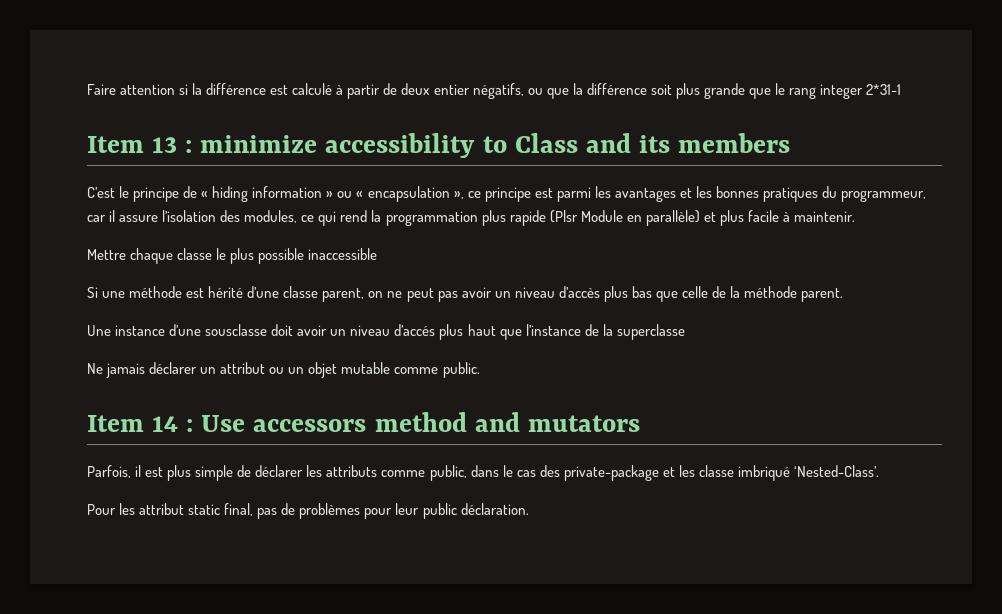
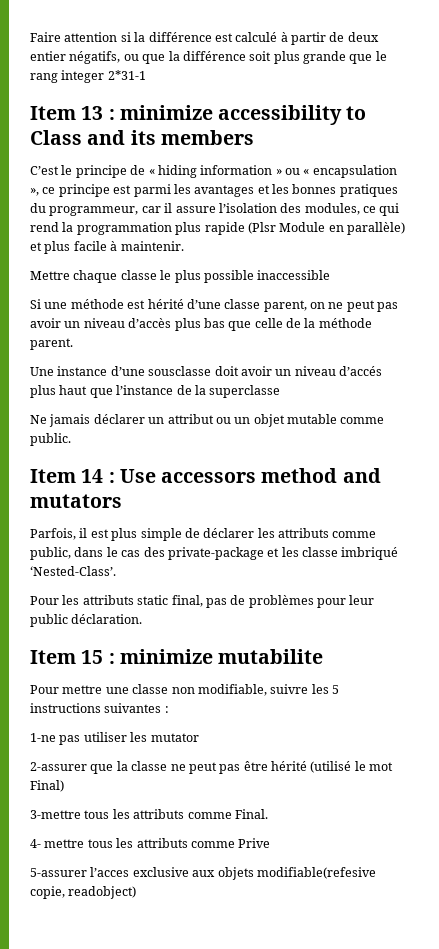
[139,503,185,515] attribut -> [82,595,134,605] attributs
(529, 509) none -> [30,649,324,664] [30,684,339,696] [30,703,169,713] [30,732,199,745] [30,761,394,774] [30,780,64,792] [30,809,268,819] [30,838,271,848] [30,867,376,880] [30,886,137,899] // Item 15 : minimize mutabilite // Pour mettre une classe non modifiable, suivre les 5 instructions suivantes : // 1-ne pas utiliser les mutator // 2-assurer que la classe ne peut pas être hérité (utilisé le mot Final) // 3-mettre tous les attributs comme Final. // 4- mettre tous les attributs comme Prive // 5-assurer l’acces exclusive aux objets modifiable(refesive copie, readobject)

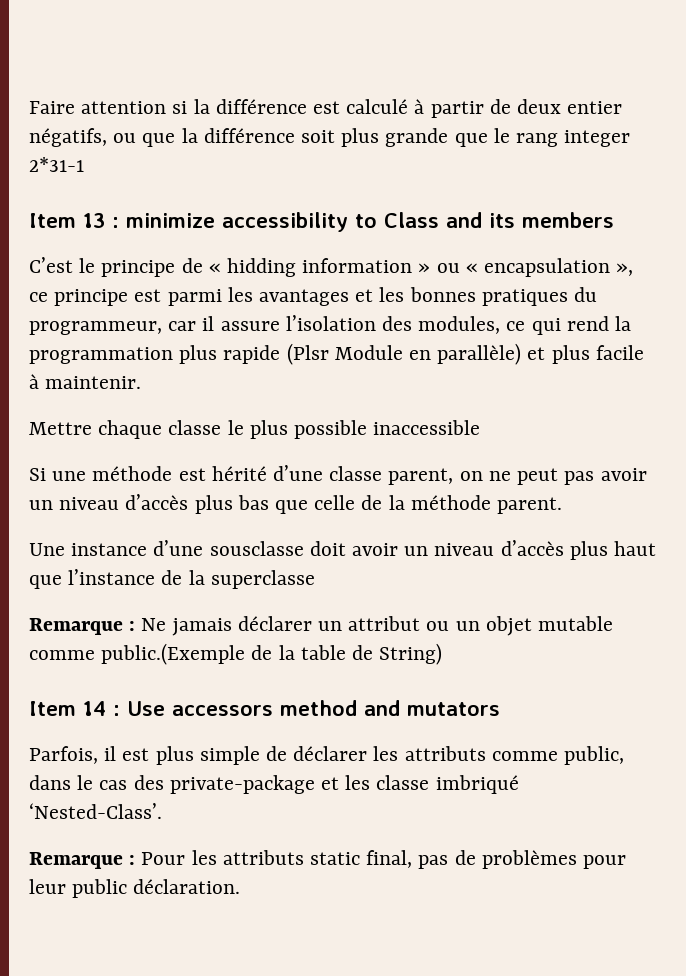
[157,165,197,178] hiding -> [227,258,297,277] hidding
[339,366,382,376] d’accés -> [500,540,564,556] d’accès
(281, 391) none -> [29,618,136,635] Remarque :
[30,433,71,446] public. -> [101,643,443,665] public.(Exemple de la table de String)
(116, 571) none -> [29,852,136,869] Remarque :
[30,649,324,664] [30,684,339,696] [30,703,169,713] [30,732,199,745] [30,761,394,774] [30,780,64,792] [30,809,268,819] [30,838,271,848] [30,867,376,880] [30,886,137,899] // Item 15 : minimize mutabilite // Pour mettre une classe non modifiable, suivre les 5 instructions suivantes : // 1-ne pas utiliser les mutator // 2-assurer que la classe ne peut pas être hérité (utilisé le mot Final) // 3-mettre tous les attributs comme Final. // 4- mettre tous les attributs comme Prive // 5-assurer l’acces exclusive aux objets modifiable(refesive copie, readobject) -> (241, 886) none

